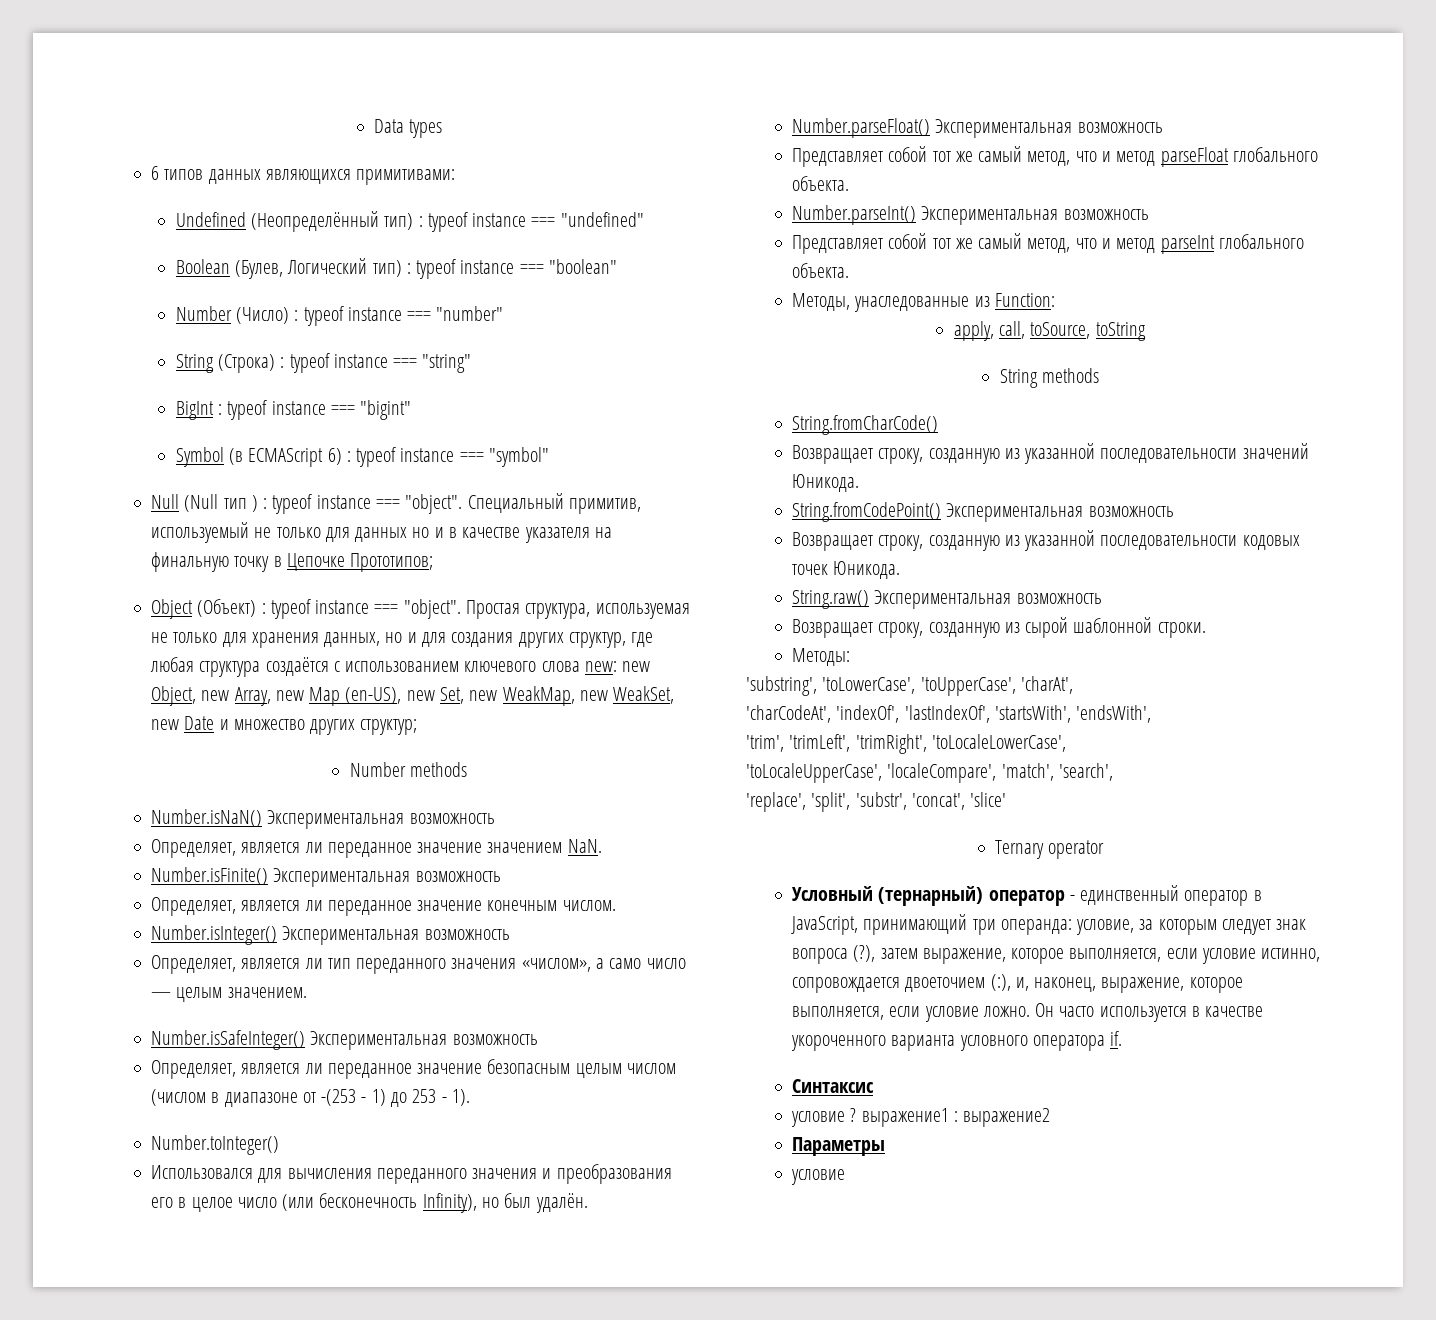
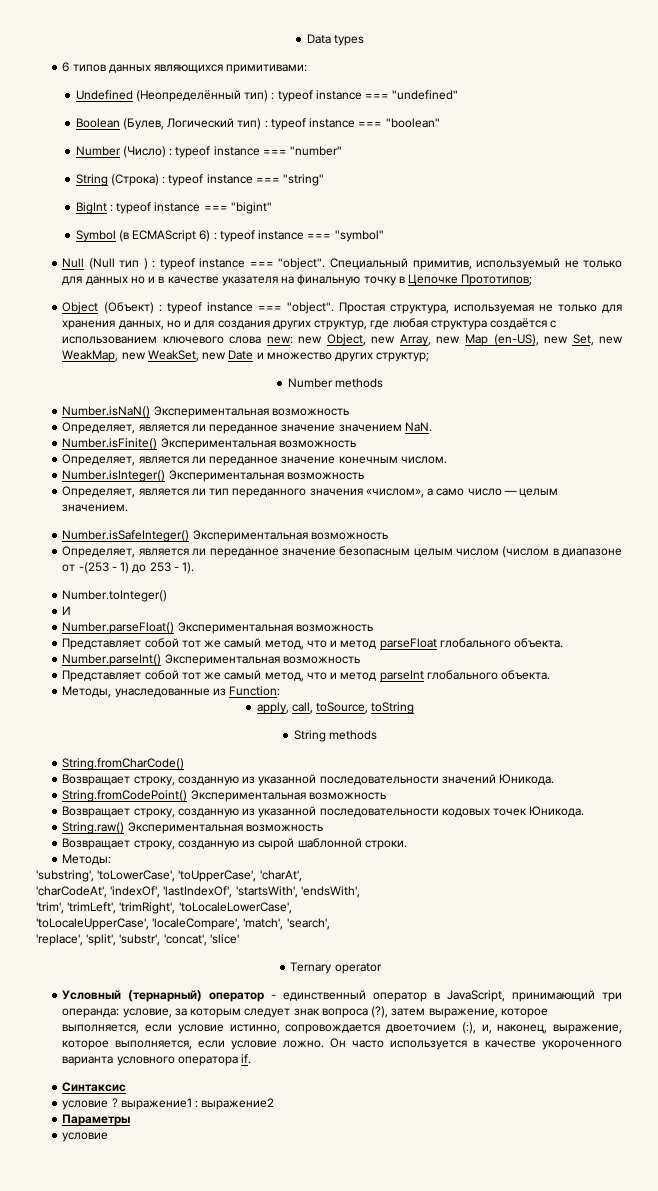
[151,1164,672,1184] [151,1193,588,1213] Использовался для вычисления переданного значения и преобразования его в целое число (или бесконечность Infinity), но был удалён. -> [62,606,72,615] И

